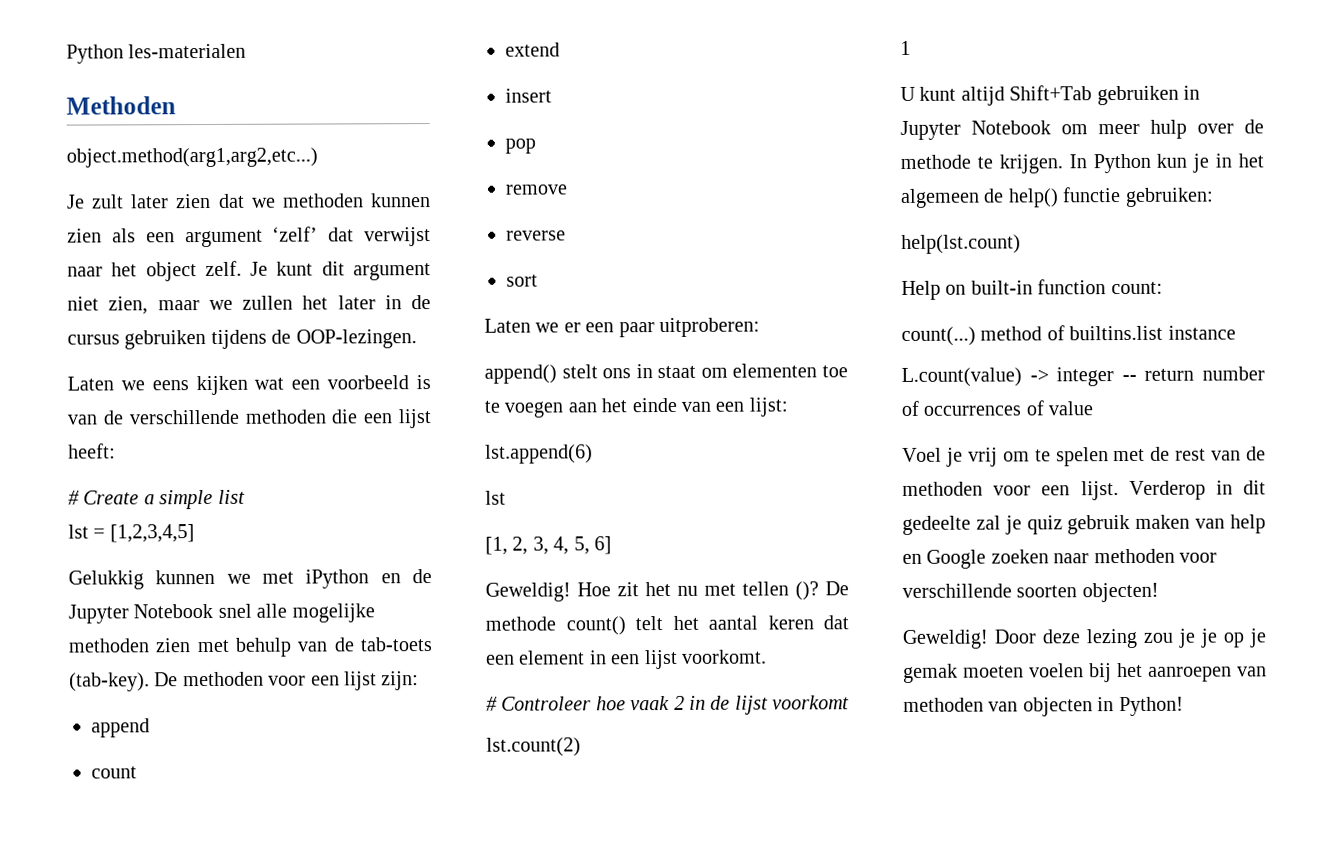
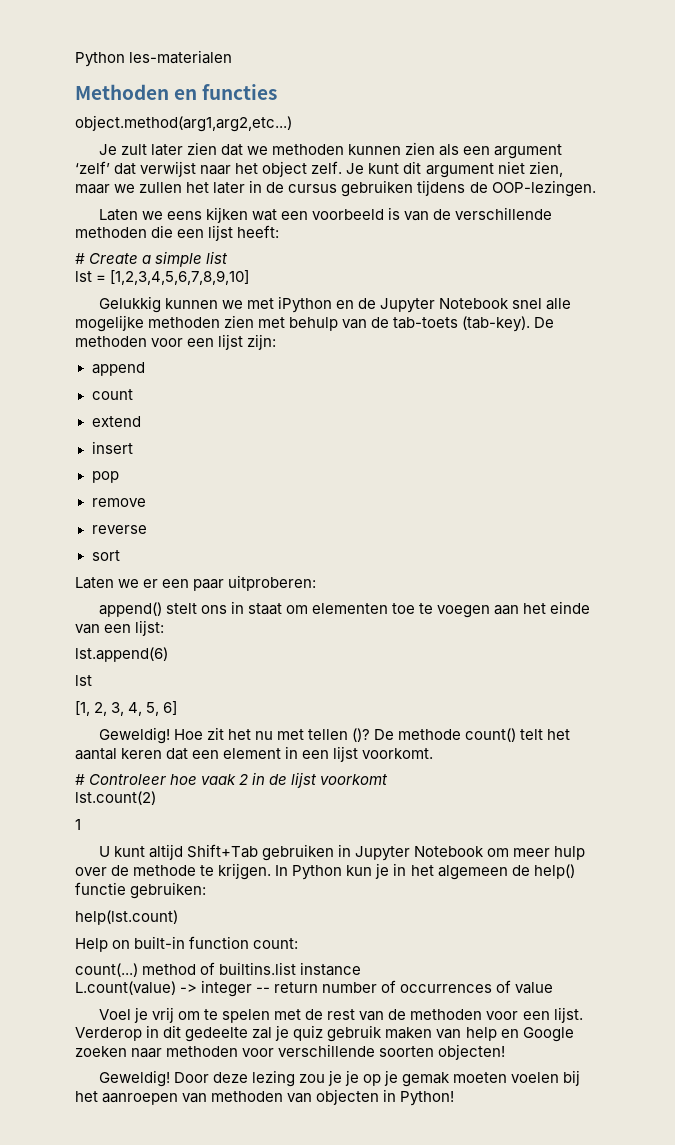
(176, 105) none -> [174,84,278,100] en functies
[109,524,195,543] [1,2,3,4,5] -> [110,270,250,285] [1,2,3,4,5,6,7,8,9,10]

